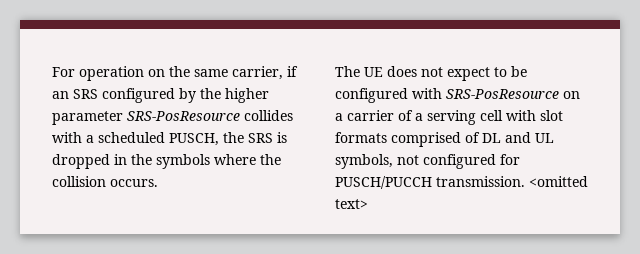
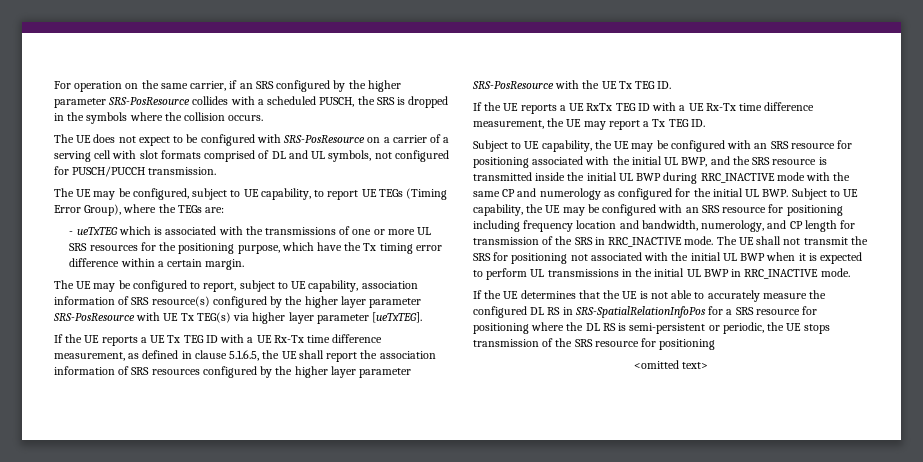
(525, 181) none -> [54,188,448,200] [54,204,225,216] [69,226,432,235] [69,242,442,254] [69,258,245,270] [54,280,418,292] [54,296,422,308] [53,312,423,324] [54,334,383,346] [54,350,436,362] [54,366,412,378] [472,80,672,89] [473,102,815,114] [473,118,705,130] [473,140,853,152] [473,156,827,168] [473,172,851,184] [473,188,859,200] [473,204,843,216] [473,220,856,232] [473,236,868,247] [473,252,863,264] [473,268,850,280] [473,290,827,302] [473,306,818,318] [473,322,830,334] [473,338,716,350] // The UE may be configured, subject to UE capability, to report UE TEGs (Timing Error Group), where the TEGs are: // - ueTxTEG which is associated with the transmissions of one or more UL SRS resources for the positioning purpose, which have the Tx timing error difference within a certain margin. // The UE may be configured to report, subject to UE capability, association information of SRS resource(s) configured by the higher layer parameter SRS-PosResource with UE Tx TEG(s) via higher layer parameter [ueTxTEG]. // If the UE reports a UE Tx TEG ID with a UE Rx-Tx time difference measurement, as defined in clause 5.1.6.5, the UE shall report the association information of SRS resources configured by the higher layer parameter SRS-PosResource with the UE Tx TEG ID. // If the UE reports a UE RxTx TEG ID with a UE Rx-Tx time difference measurement, the UE may report a Tx TEG ID. // Subject to UE capability, the UE may be configured with an SRS resource for positioning associated with the initial UL BWP, and the SRS resource is transmitted inside the initial UL BWP during RRC_INACTIVE mode with the same CP and numerology as configured for the initial UL BWP. Subject to UE capability, the UE may be configured with an SRS resource for positioning including frequency location and bandwidth, numerology, and CP length for transmission of the SRS in RRC_INACTIVE mode. The UE shall not transmit the SRS for positioning not associated with the initial UL BWP when it is expected to perform UL transmissions in the initial UL BWP in RRC_INACTIVE mode. // If the UE determines that the UE is not able to accurately measure the configured DL RS in SRS-SpatialRelationInfoPos for a SRS resource for positioning where the DL RS is semi-persistent or periodic, the UE stops transmission of the SRS resource for positioning //

